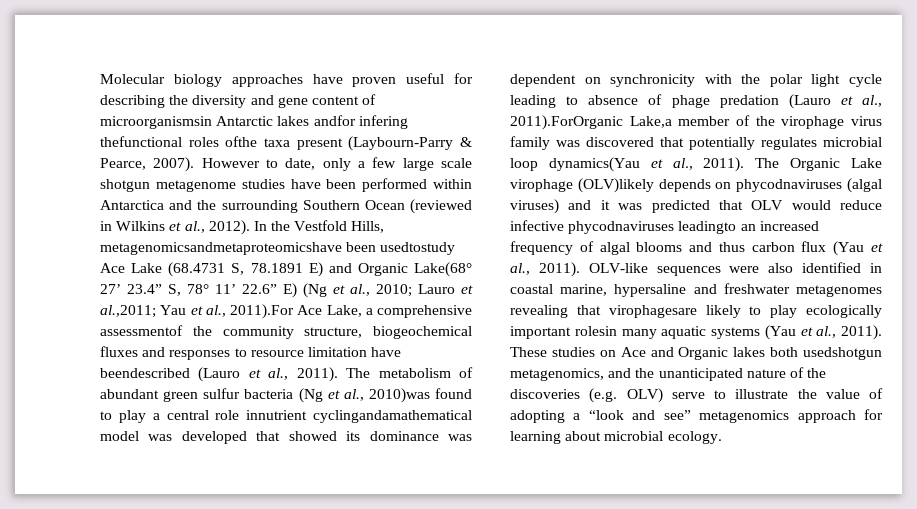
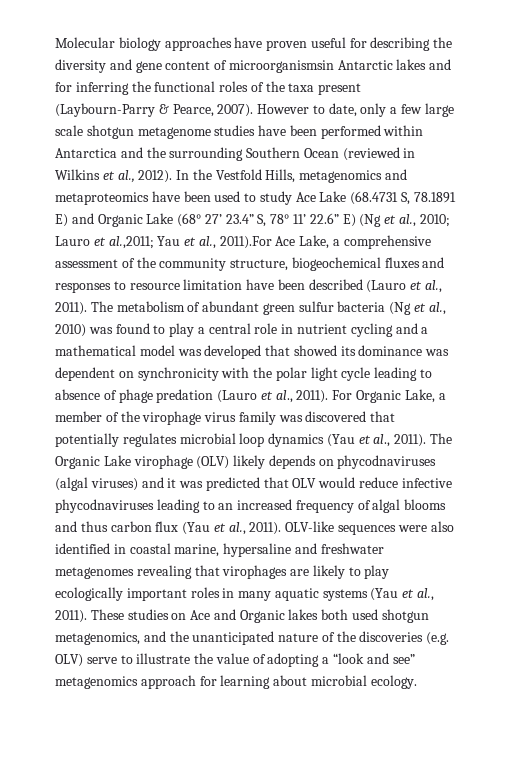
[313,115,408,129] [100,136,258,147] andfor infering thefunctional roles ofthe -> [429,59,452,70] [55,81,285,95] and for inferring the functional roles of the
[100,242,456,255] metagenomicsandmetaproteomicshave been usedtostudy -> [299,169,408,183] [55,191,292,205] metagenomics and metaproteomics have been used to study
[414,262,472,277] Lake(68° -> [146,213,202,227] Lake (68°
[100,325,183,336] assessmentof -> [55,258,135,268] assessment of
[100,368,190,378] beendescribed -> [277,279,363,290] been described
[368,388,430,403] 2010)was -> [55,324,113,337] 2010) was
[246,410,472,423] innutrient cyclingandamathematical -> [281,323,429,337] [55,345,136,356] in nutrient cycling and a mathematical
[510,115,672,130] 2011).ForOrganic Lake,a -> [296,389,446,403] 2011). For Organic Lake, a
[548,157,640,172] dynamics(Yau -> [268,433,355,447] dynamics (Yau
[577,178,654,193] (OLV)likely -> [196,455,266,469] (OLV) likely
[678,221,737,234] leadingto -> [156,499,215,513] leading to
[608,305,697,318] virophagesare -> [222,565,310,579] virophages are
[574,326,617,336] rolesin -> [190,587,235,598] roles in
[803,347,882,360] usedshotgun -> [352,609,429,623] used shotgun

